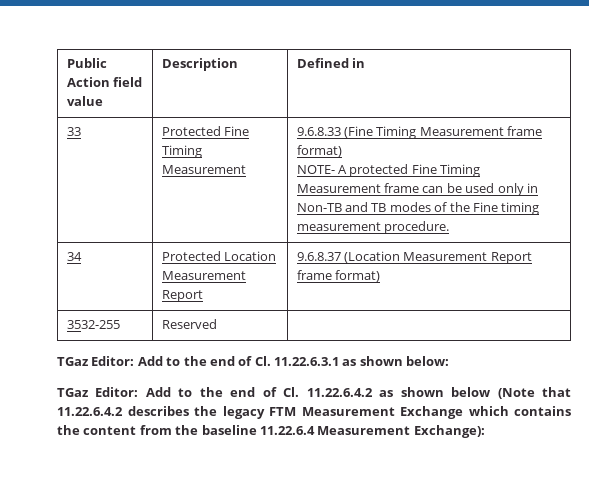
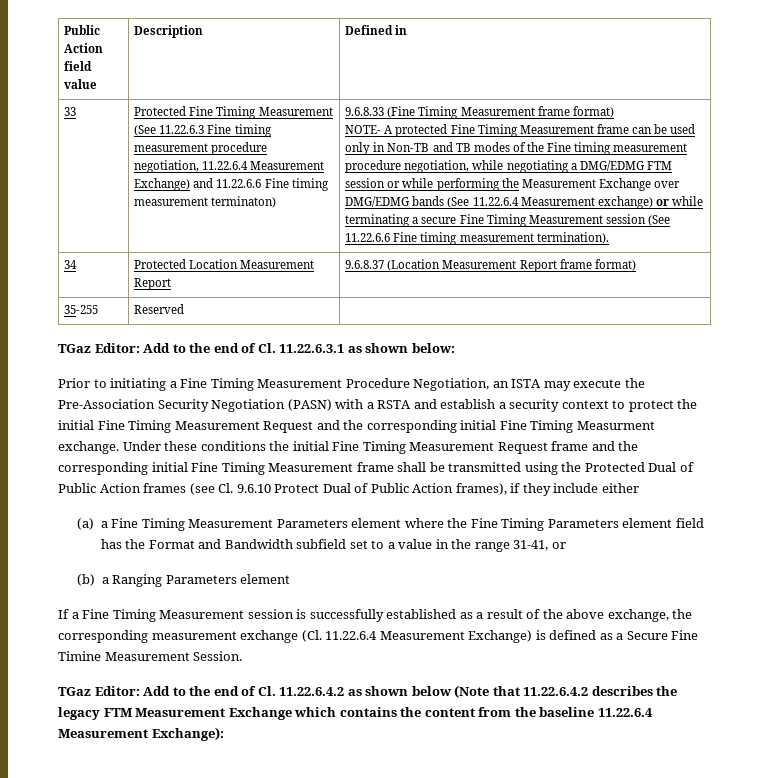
(246, 169) none -> [134,124,272,137] [134,142,268,155] [134,160,325,173] [134,178,329,191] [134,196,277,208] (See 11.22.6.3 Fine timing measurement procedure negotiation, 11.22.6.4 Measurement Exchange) and 11.22.6.6 Fine timing measurement terminaton)
[384,221,450,234] procedure. -> [345,160,672,173] [345,178,680,191] [345,196,703,209] [345,214,670,227] [345,232,609,245] procedure negotiation, while negotiating a DMG/EDMG FTM session or while performing the Measurement Exchange over DMG/EDMG bands (See 11.22.6.4 Measurement exchange) or while terminating a secure Fine Timing Measurement session (See 11.22.6.6 Fine timing measurement termination).
[66,320,120,329] 3532-255 -> [64,305,99,314] 35-255
(450, 361) none -> [58,378,645,391] [58,399,698,412] [58,420,655,433] [58,441,639,454] [58,462,694,475] [58,483,639,496] [77,518,704,531] [100,539,566,552] [77,574,291,587] [58,609,693,622] [58,630,699,643] [58,651,243,661] // Prior to initiating a Fine Timing Measurement Procedure Negotiation, an ISTA may execute the Pre-Association Security Negotiation (PASN) with a RSTA and establish a security context to protect the initial Fine Timing Measurement Request and the corresponding initial Fine Timing Measurment exchange. Under these conditions the initial Fine Timing Measurement Request frame and the corresponding initial Fine Timing Measurement frame shall be transmitted using the Protected Dual of Public Action frames (see Cl. 9.6.10 Protect Dual of Public Action frames), if they include either // (a) a Fine Timing Measurement Parameters element where the Fine Timing Parameters element field has the Format and Bandwidth subfield set to a value in the range 31-41, or // (b) a Ranging Parameters element // If a Fine Timing Measurement session is successfully established as a result of the above exchange, the corresponding measurement exchange (Cl. 11.22.6.4 Measurement Exchange) is defined as a Secure Fine Timine Measurement Session.

